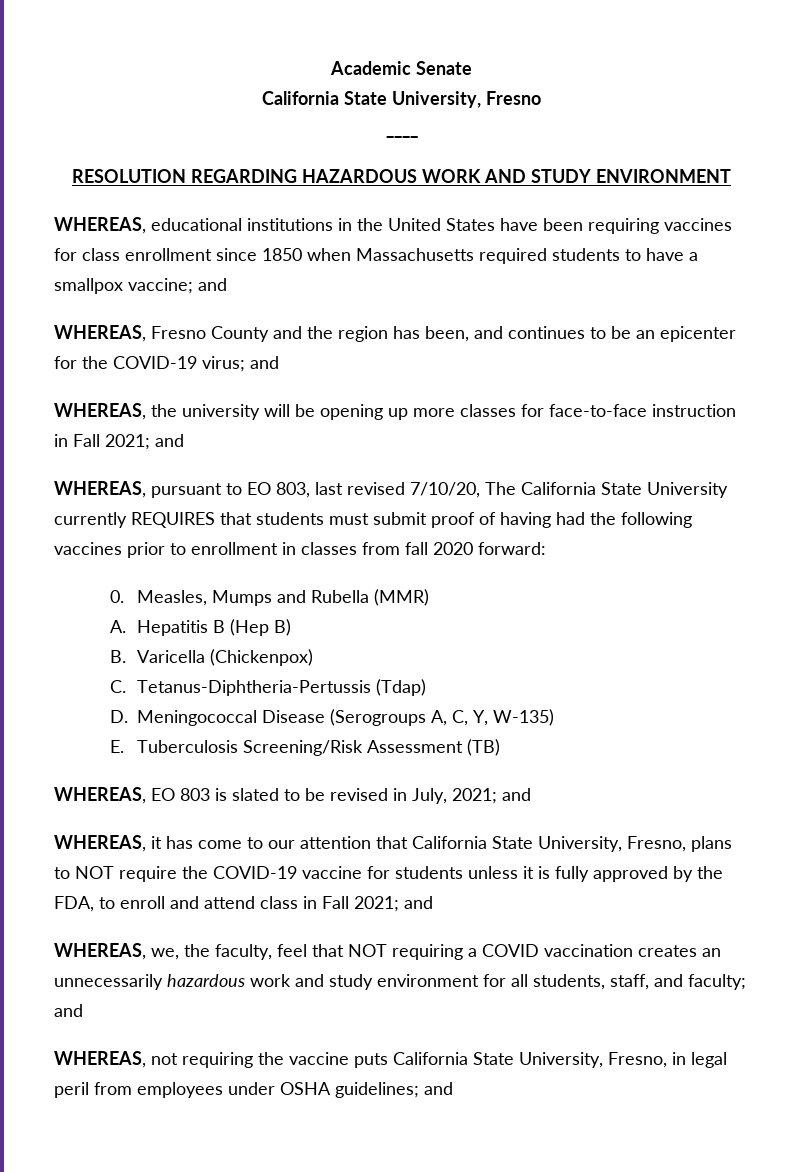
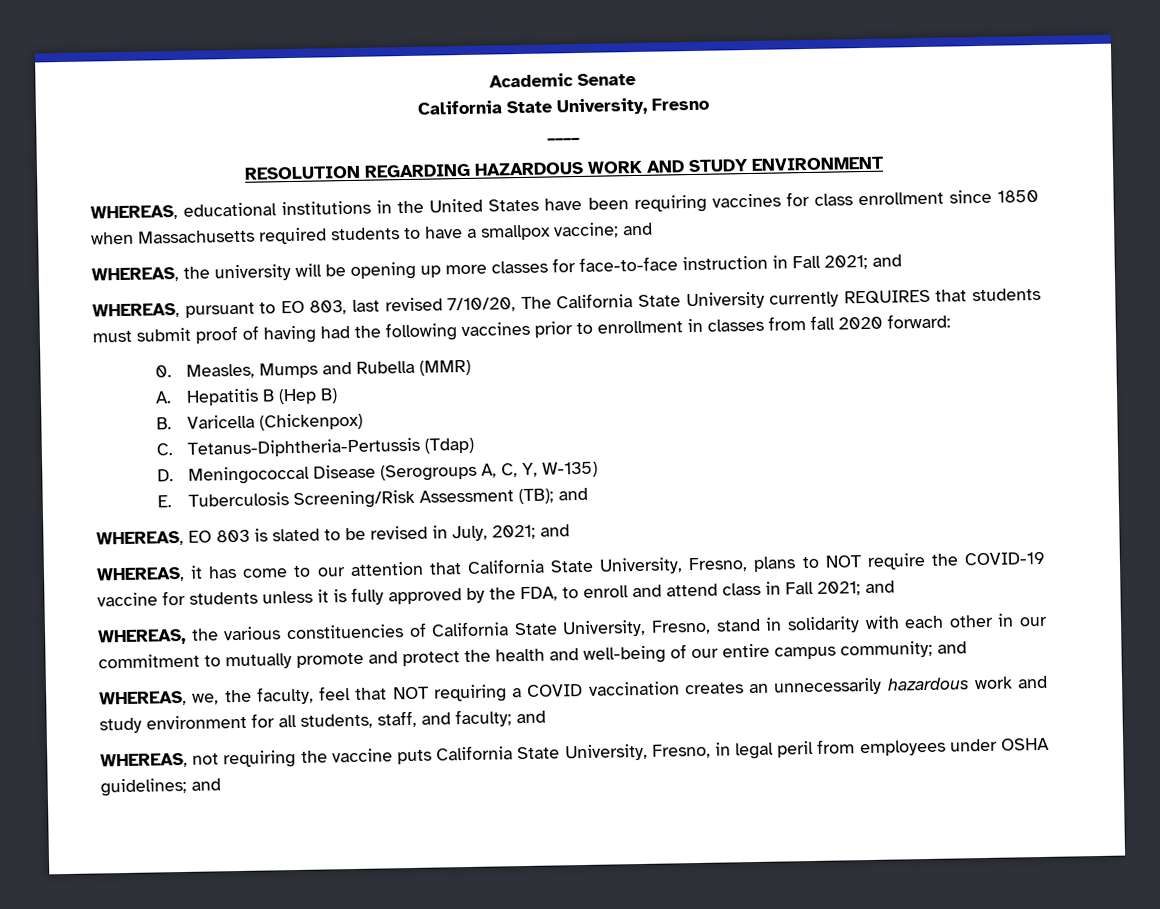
[54,325,736,342] [54,356,279,372] // WHEREAS, Fresno County and the region has been, and continues to be an epicenter for the COVID-19 virus; and -> (653, 229) none
[467,739,501,756] (TB) -> [518,487,589,505] (TB); and
(433, 902) none -> [97,613,1048,646] [98,640,967,670] // WHEREAS, the various constituencies of California State University, Fresno, stand in solidarity with each other in our commitment to mutually promote and protect the health and well-being of our entire campus community; and

